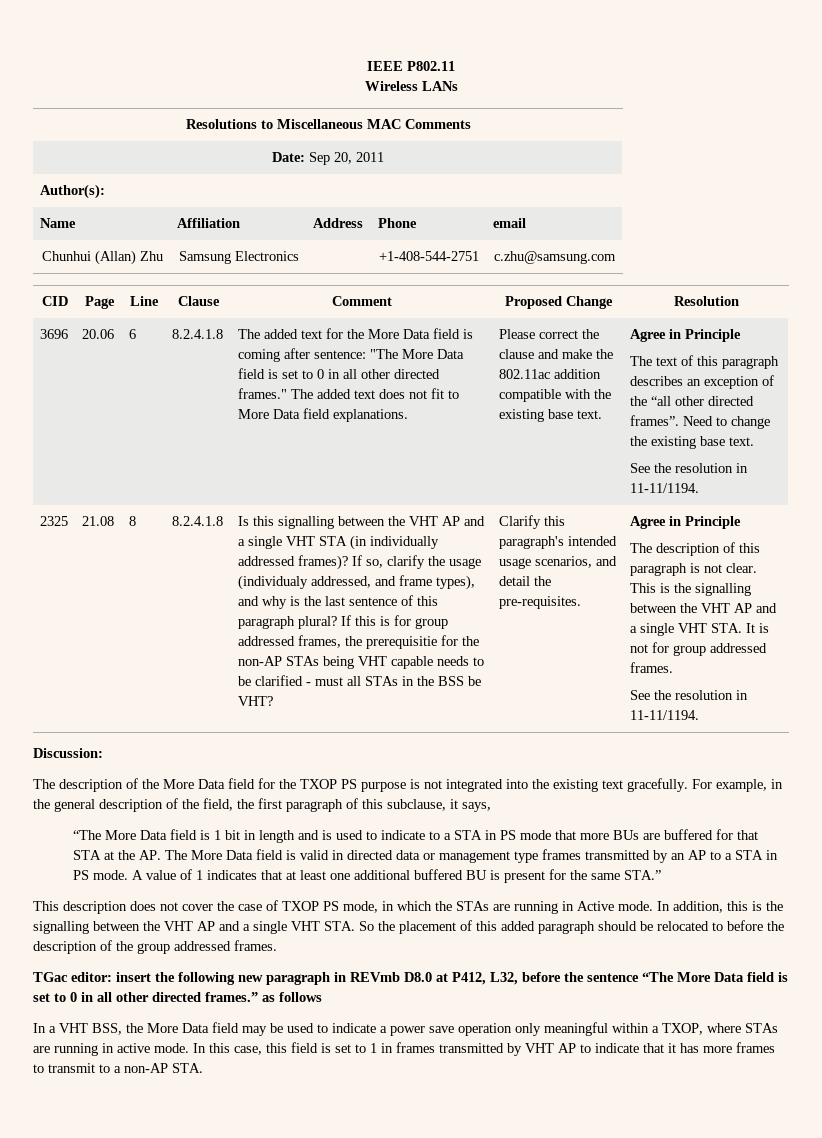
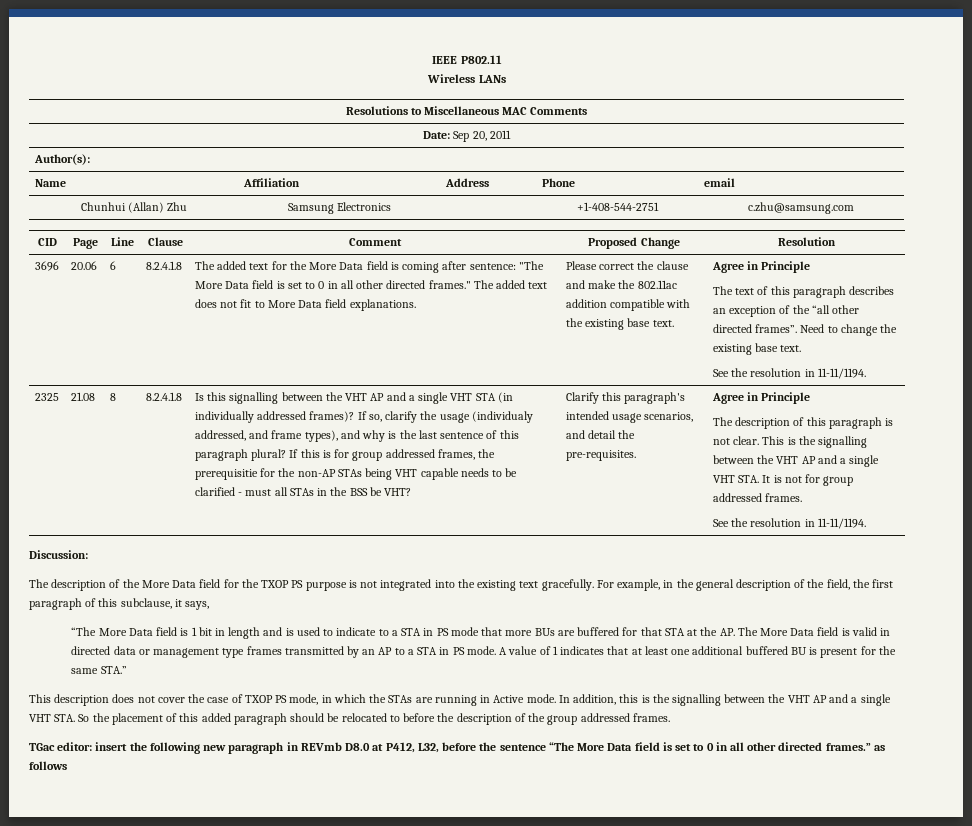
[33,1022,778,1036] [33,1042,775,1056] [33,1063,203,1073] // In a VHT BSS, the More Data field may be used to indicate a power save operation only meaningful within a TXOP, where STAs are running in active mode. In this case, this field is set to 1 in frames transmitted by VHT AP to indicate that it has more frames to transmit to a non-AP STA. -> (67, 765) none

